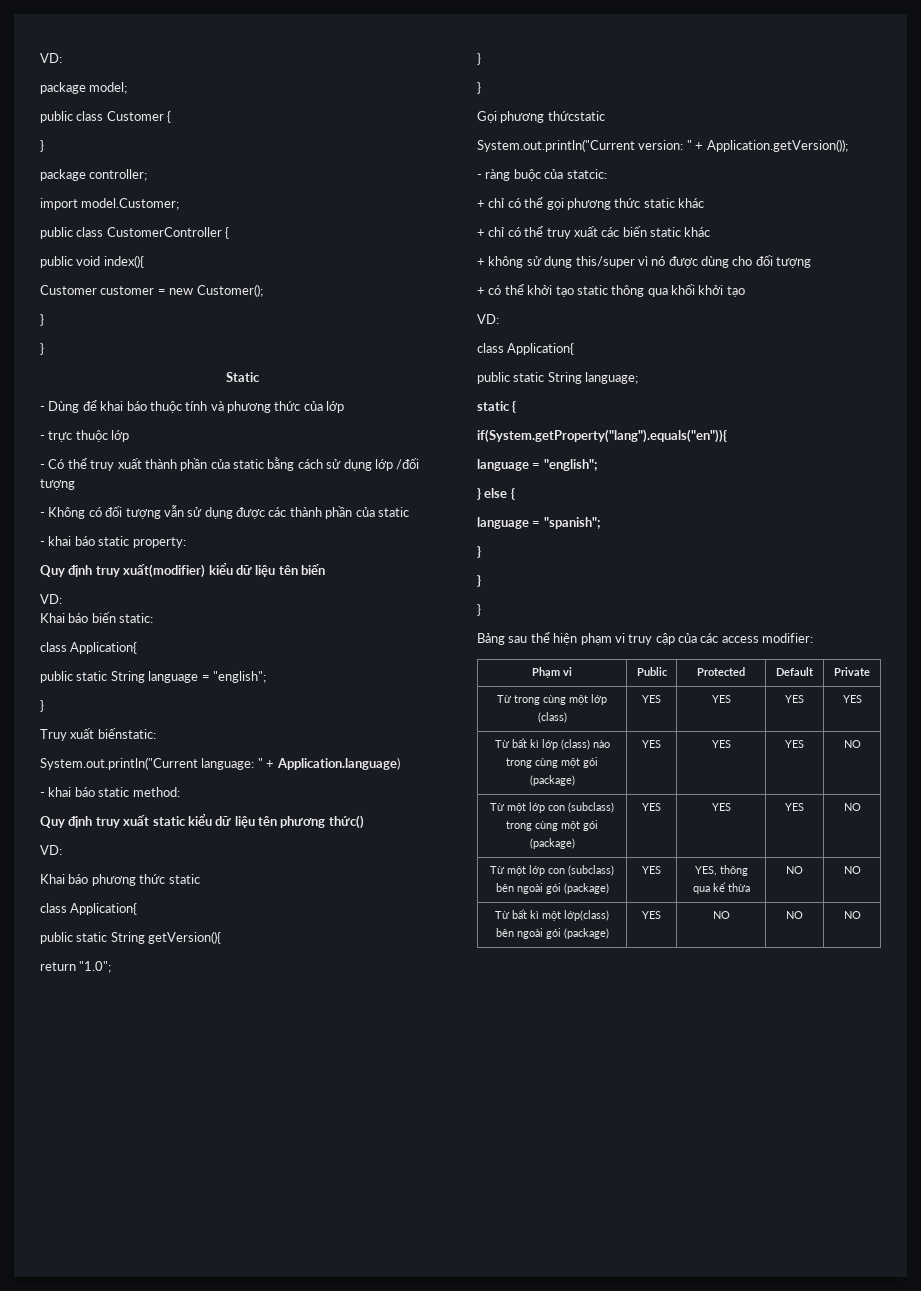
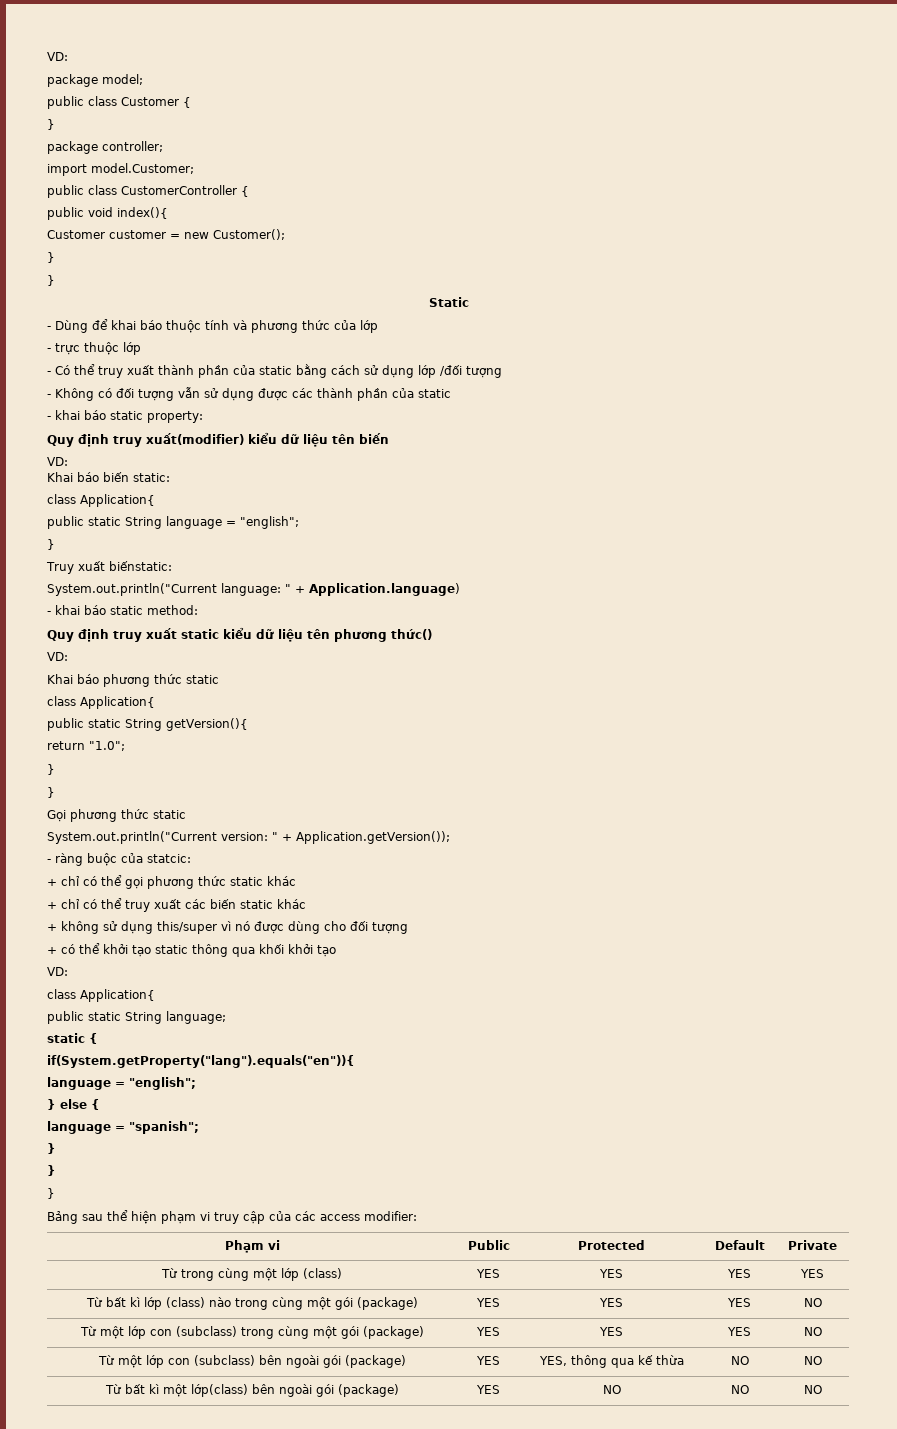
[547,111,605,121] thứcstatic -> [121,809,186,819] thức static

